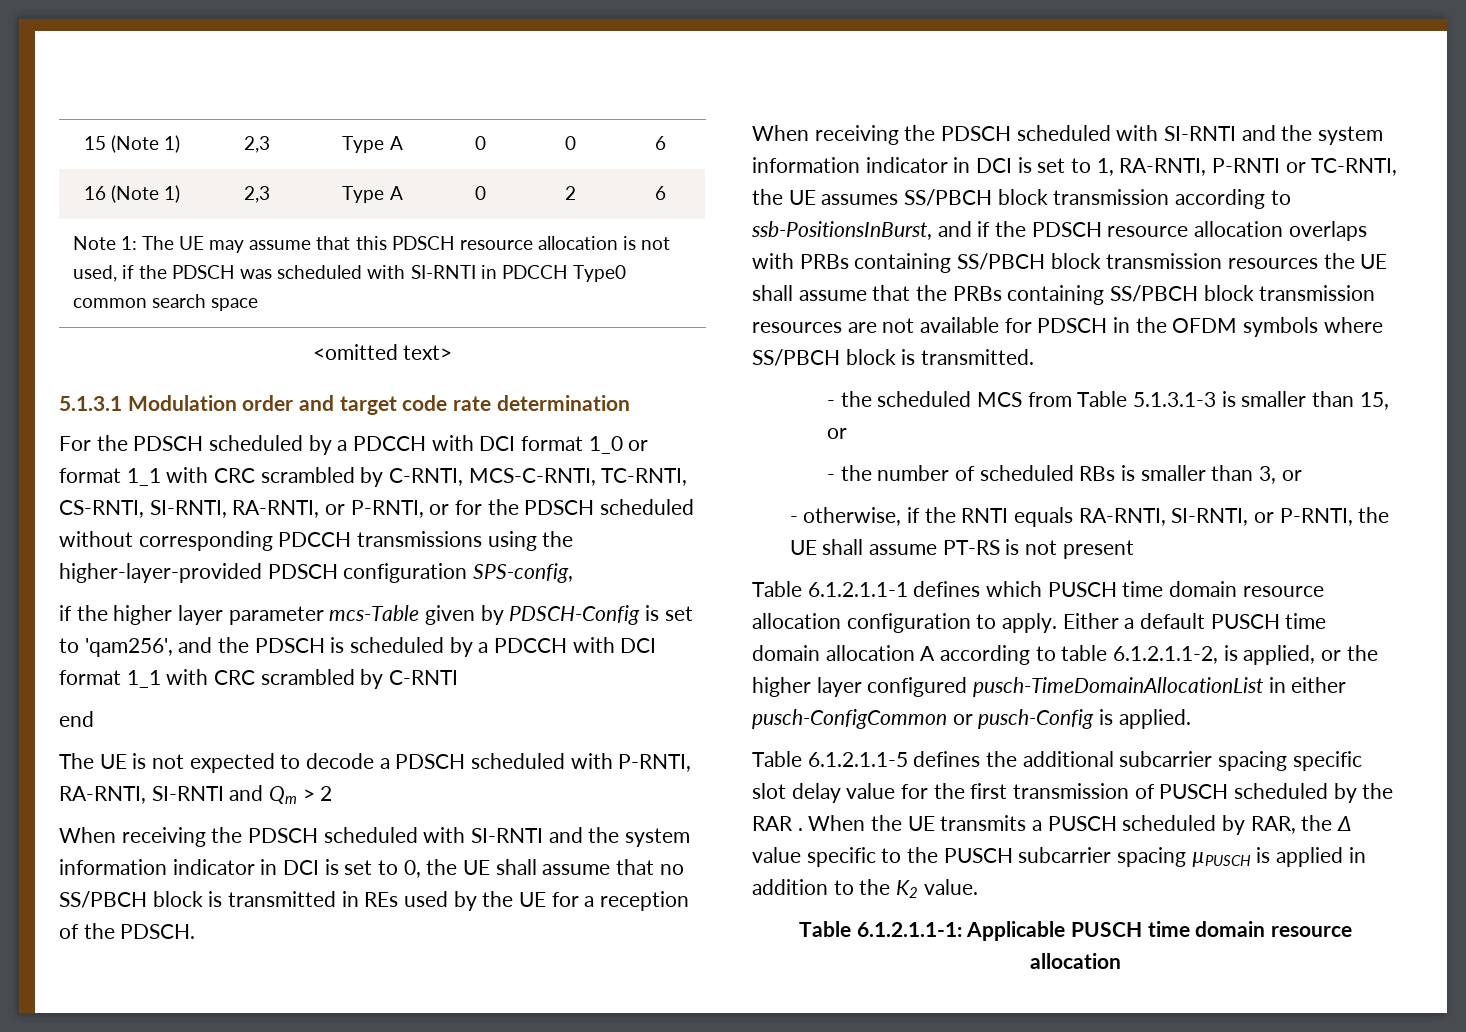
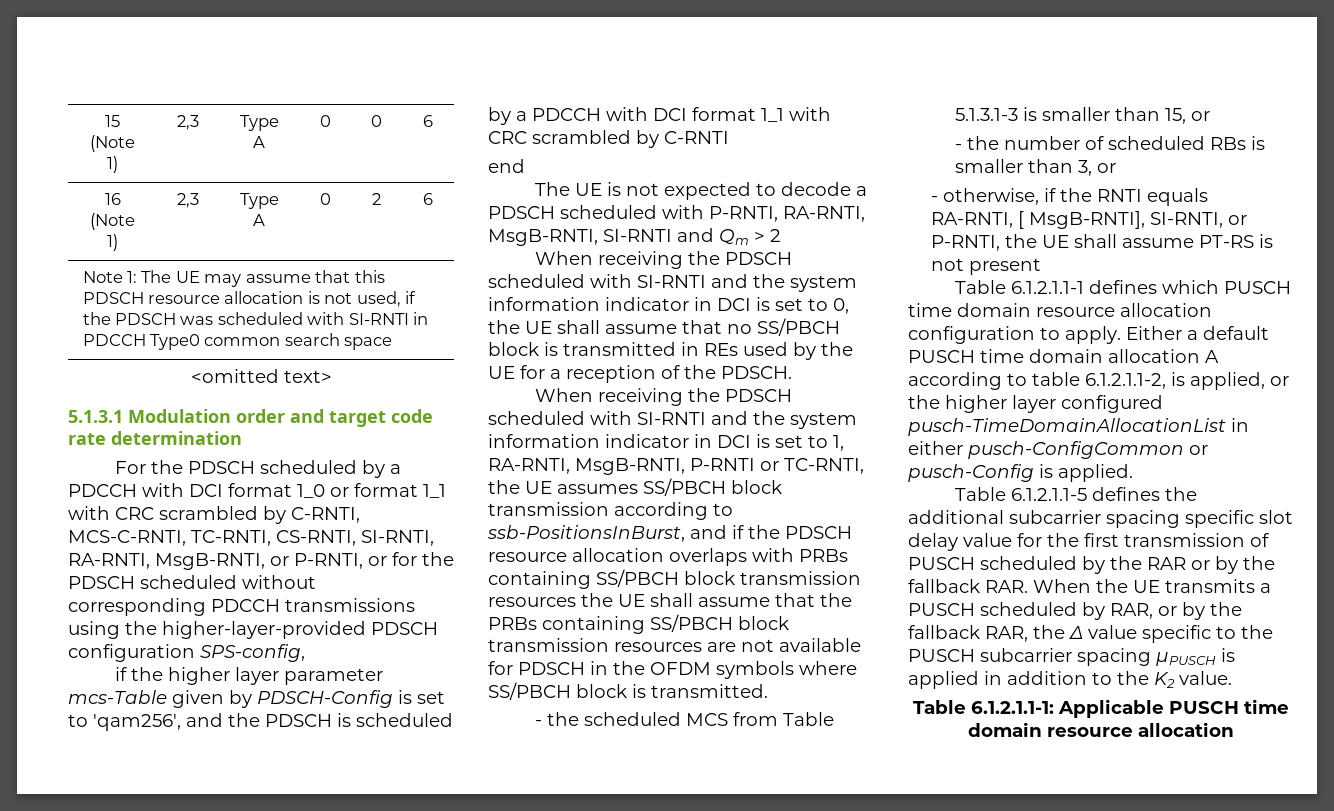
(320, 509) none -> [155,553,265,570] MsgB-RNTI,
(146, 795) none -> [488,229,598,246] MsgB-RNTI,
(1207, 167) none -> [575,458,685,475] MsgB-RNTI,
(1166, 517) none -> [1018,211,1146,229] [ MsgB-RNTI],
[797,828,803,831] . -> [1191,556,1275,574] [908,579,1028,593] or by the fallback RAR.
(1296, 825) none -> [1158,602,1242,620] [908,625,1028,642] or by the fallback RAR,

